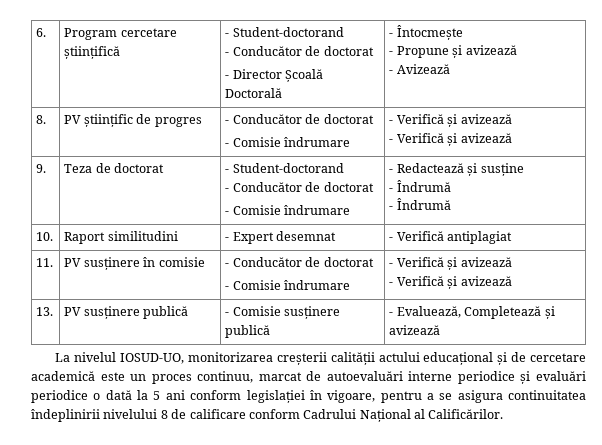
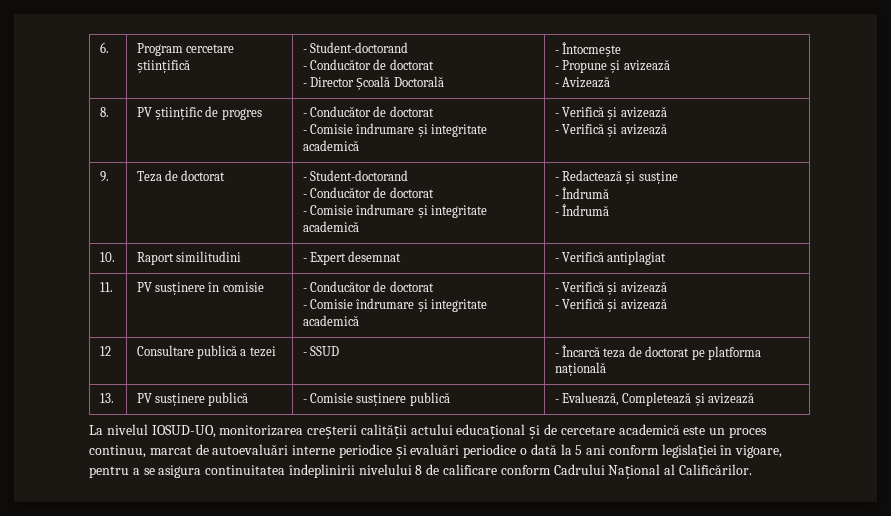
(351, 142) none -> [417,124,488,137] [302,140,359,151] și integritate academică
(351, 210) none -> [417,205,488,218] [302,221,359,232] și integritate academică
[389,257,512,270] [389,276,512,289] | - Verifică și avizează // - Verifică și avizează -> [417,299,488,312] [302,315,359,326] [554,281,667,295] [554,298,667,312] [99,346,111,356] [136,345,276,359] [302,346,340,356] [554,345,761,360] [554,362,606,376] și integritate academică | - Verifică și avizează // - Verifică și avizează // 12 | Consultare publică a tezei | - SSUD | - Încarcă teza de doctorat pe platforma națională

